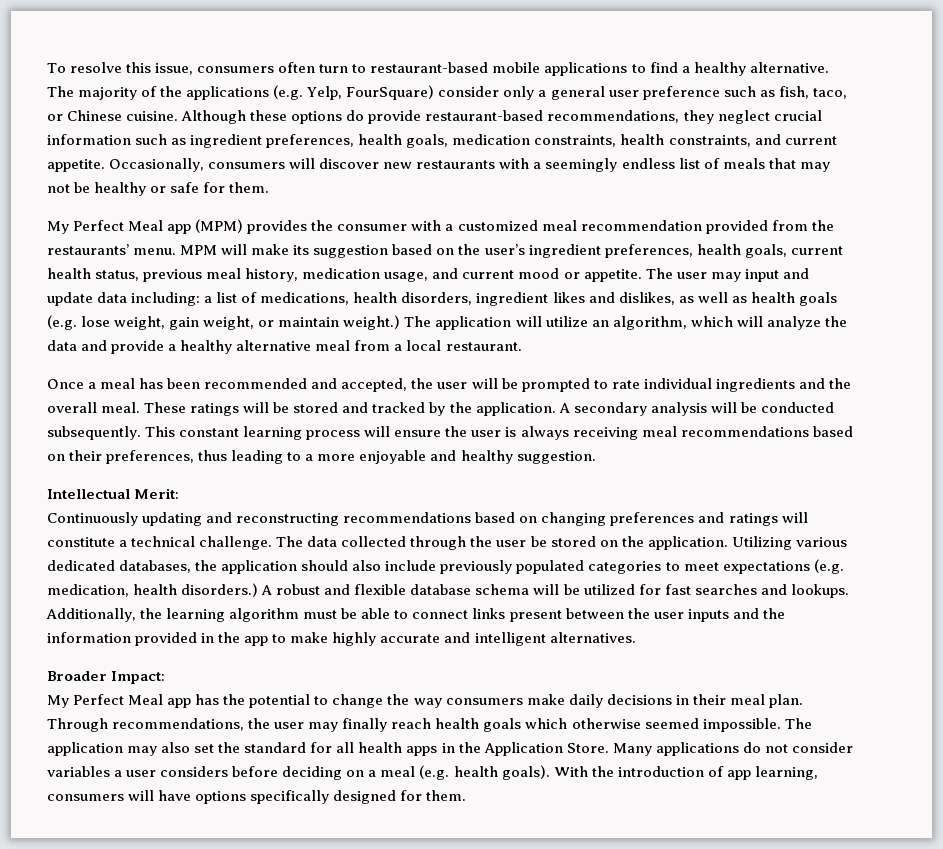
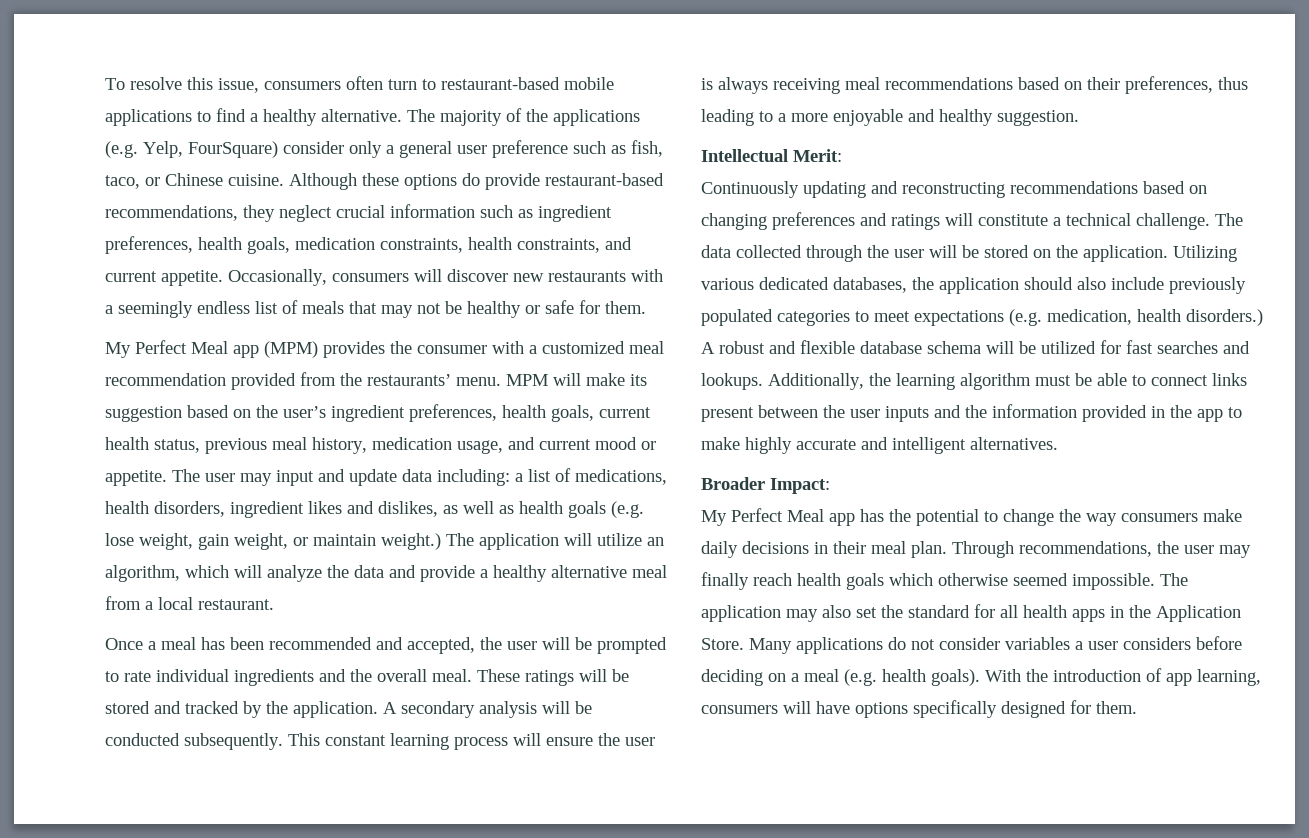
(527, 543) none -> [929,245,957,258] will

